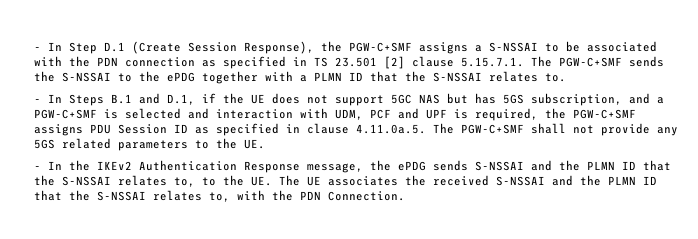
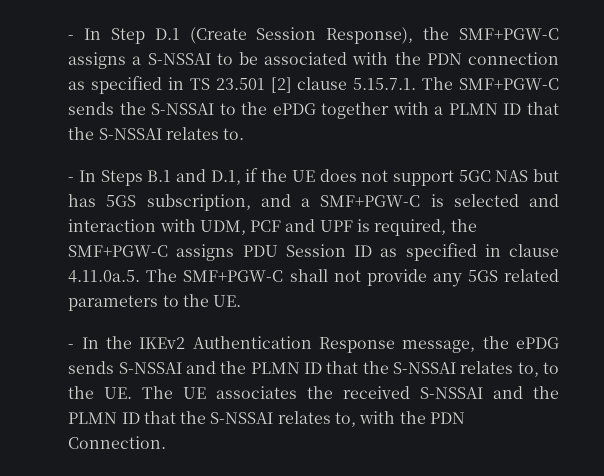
[348,42,412,52] PGW-C+SMF -> [458,28,559,40] SMF+PGW-C
[558,57,622,67] PGW-C+SMF -> [458,78,559,90] SMF+PGW-C
[33,109,97,119] PGW-C+SMF -> [320,195,421,207] SMF+PGW-C
[572,109,636,119] PGW-C+SMF -> [68,245,169,257] SMF+PGW-C
[460,124,524,134] PGW-C+SMF -> [183,270,284,282] SMF+PGW-C

